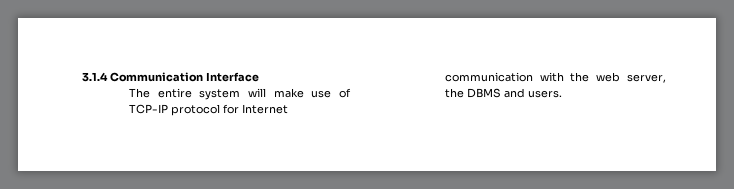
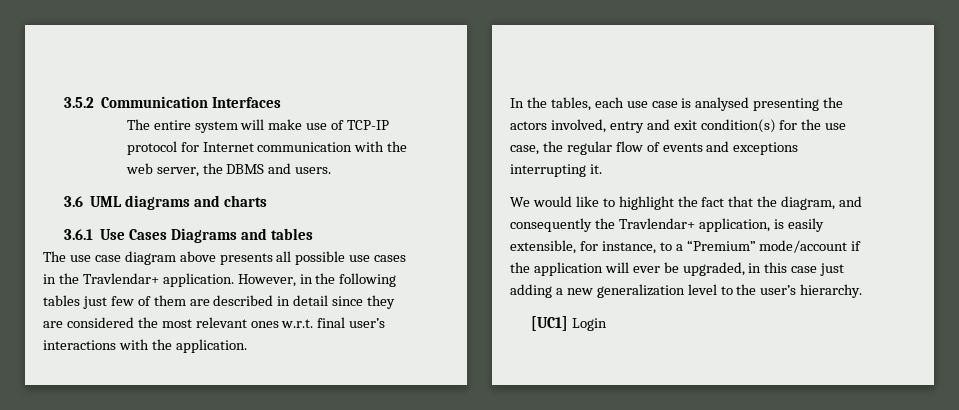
[81,72,259,82] 3.1.4 Communication Interface -> [63,96,282,108] 3.5.2 Communication Interfaces
(562, 94) none -> [63,195,267,210] [63,228,313,243] [43,251,407,265] [43,273,397,287] [43,295,396,309] [43,317,386,328] [43,339,247,353] [510,97,844,111] [510,119,847,133] [510,141,799,155] [510,164,602,177] [510,196,863,210] [510,218,824,232] [510,240,862,254] [510,262,845,276] [510,284,863,298] [530,316,607,331] // 3.6 UML diagrams and charts // 3.6.1 Use Cases Diagrams and tables // The use case diagram above presents all possible use cases in the Travlendar+ application. However, in the following tables just few of them are described in detail since they are considered the most relevant ones w.r.t. final user’s interactions with the application. // In the tables, each use case is analysed presenting the actors involved, entry and exit condition(s) for the use case, the regular flow of events and exceptions interrupting it. // We would like to highlight the fact that the diagram, and consequently the Travlendar+ application, is easily extensible, for instance, to a “Premium” mode/account if the application will ever be upgraded, in this case just adding a new generalization level to the user’s hierarchy. // [UC1] Login

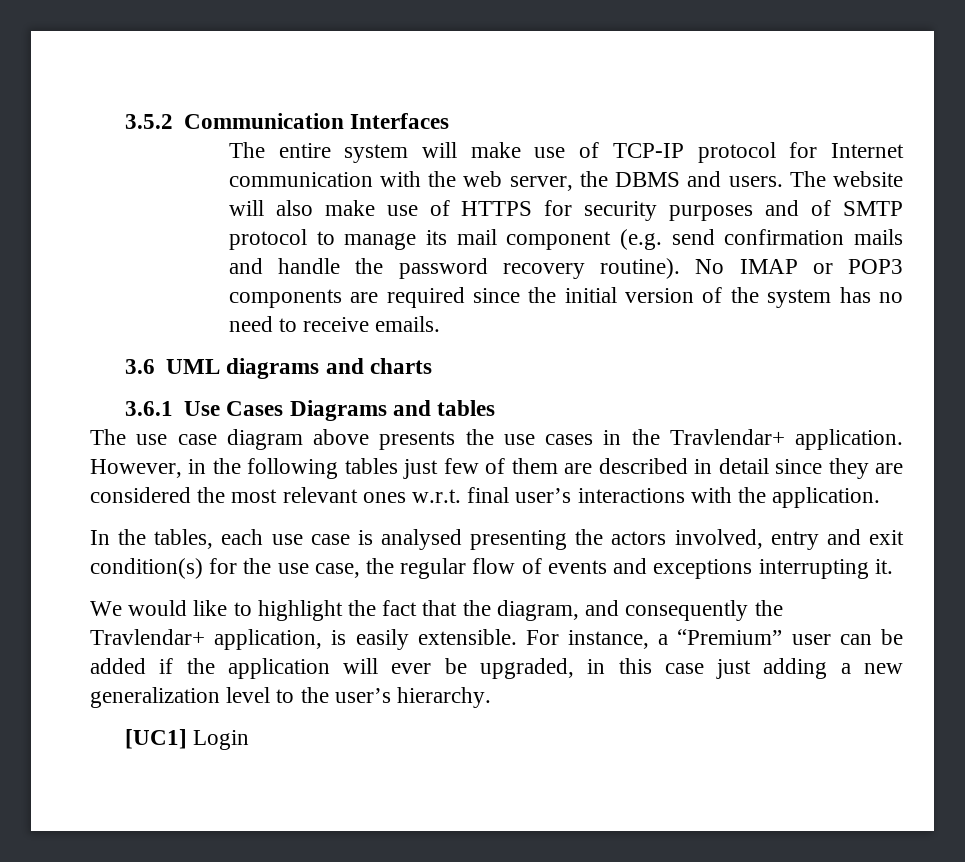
(332, 170) none -> [789,171,904,187] [228,200,903,221] [228,229,904,250] [228,258,903,279] [228,287,903,308] [228,316,441,332] The website will also make use of HTTPS for security purposes and of SMTP protocol to manage its mail component (e.g. send confirmation mails and handle the password recovery routine). No IMAP or POP3 components are required since the initial version of the system has no need to receive emails.
[276,251,346,265] all possible -> [465,429,494,445] the
[510,240,848,254] extensible, for instance, to a “Premium” mode/account -> [417,629,903,649] [90,658,146,674] extensible. For instance, a “Premium” user can be added

